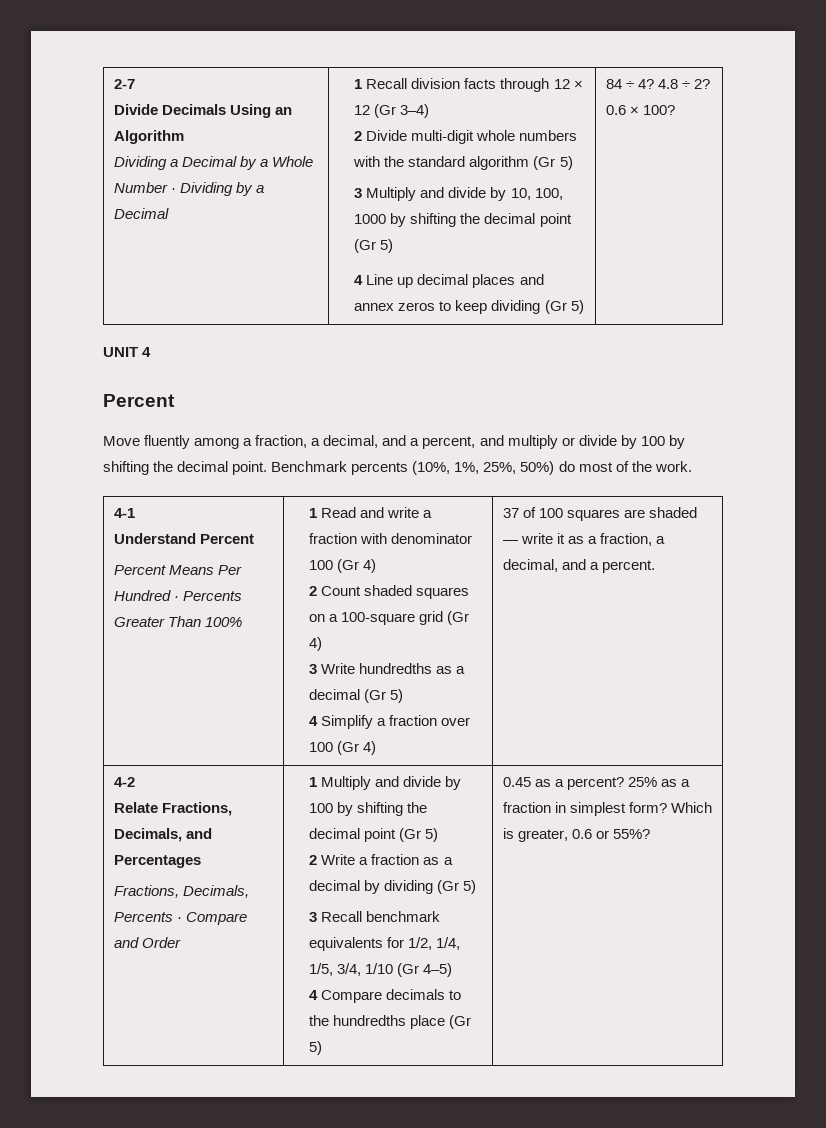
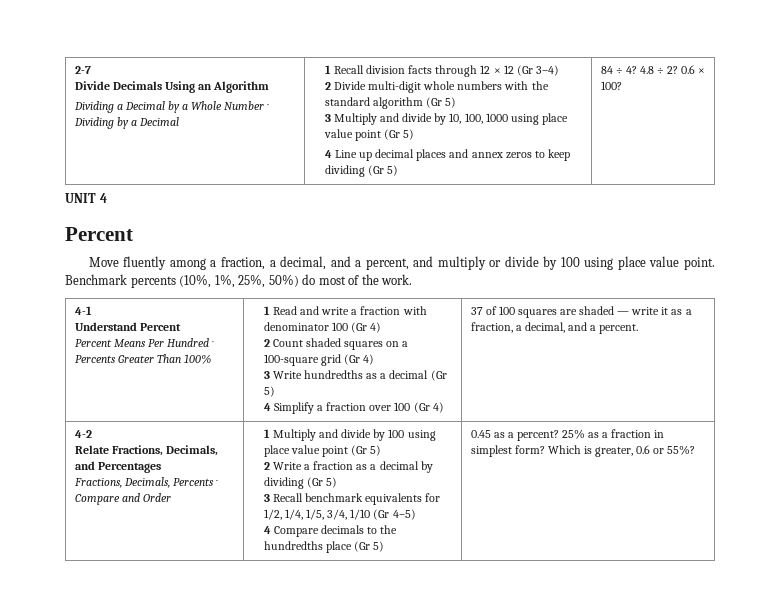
[390,213,536,227] by shifting the decimal -> [510,113,568,125] [323,129,353,138] using place value
[668,435,685,449] [103,461,229,475] by shifting the decimal -> [584,256,680,270] using place value
[337,802,428,816] [309,828,361,839] by shifting the decimal -> [407,430,436,441] [263,445,320,457] using place value

